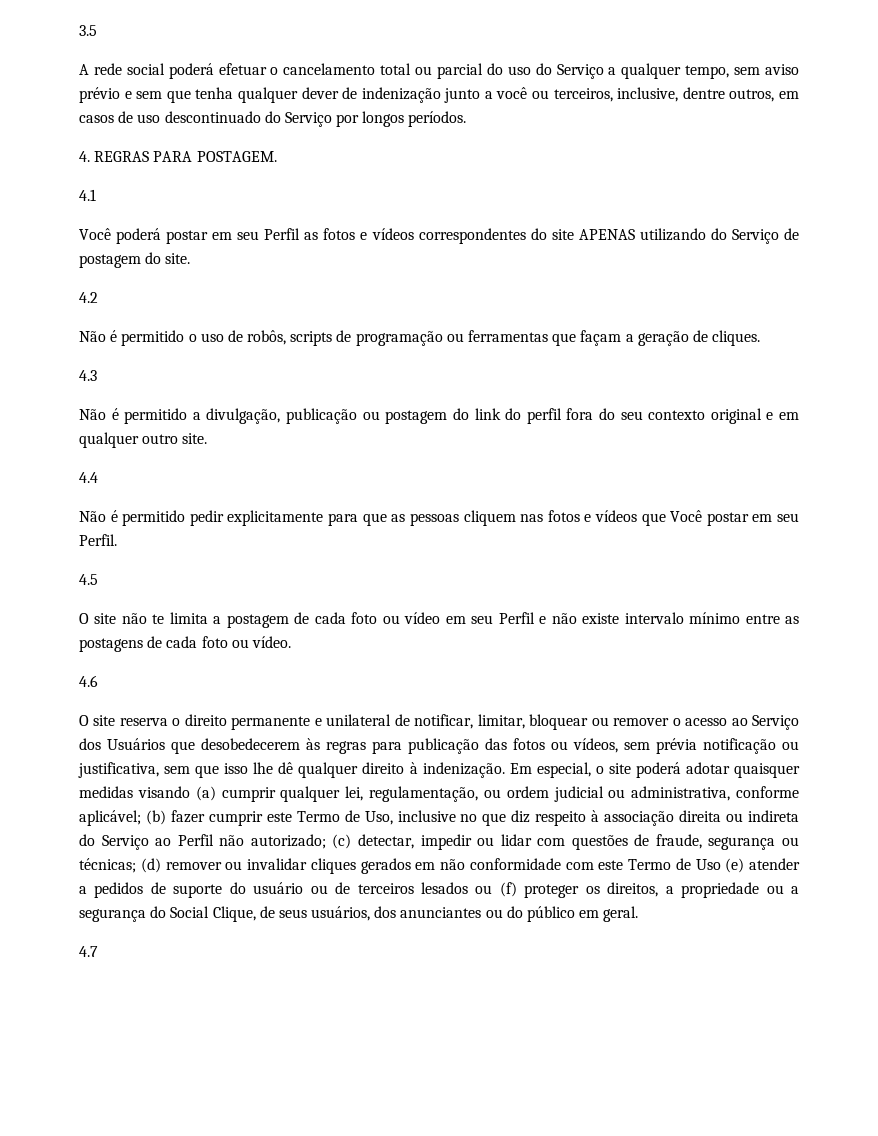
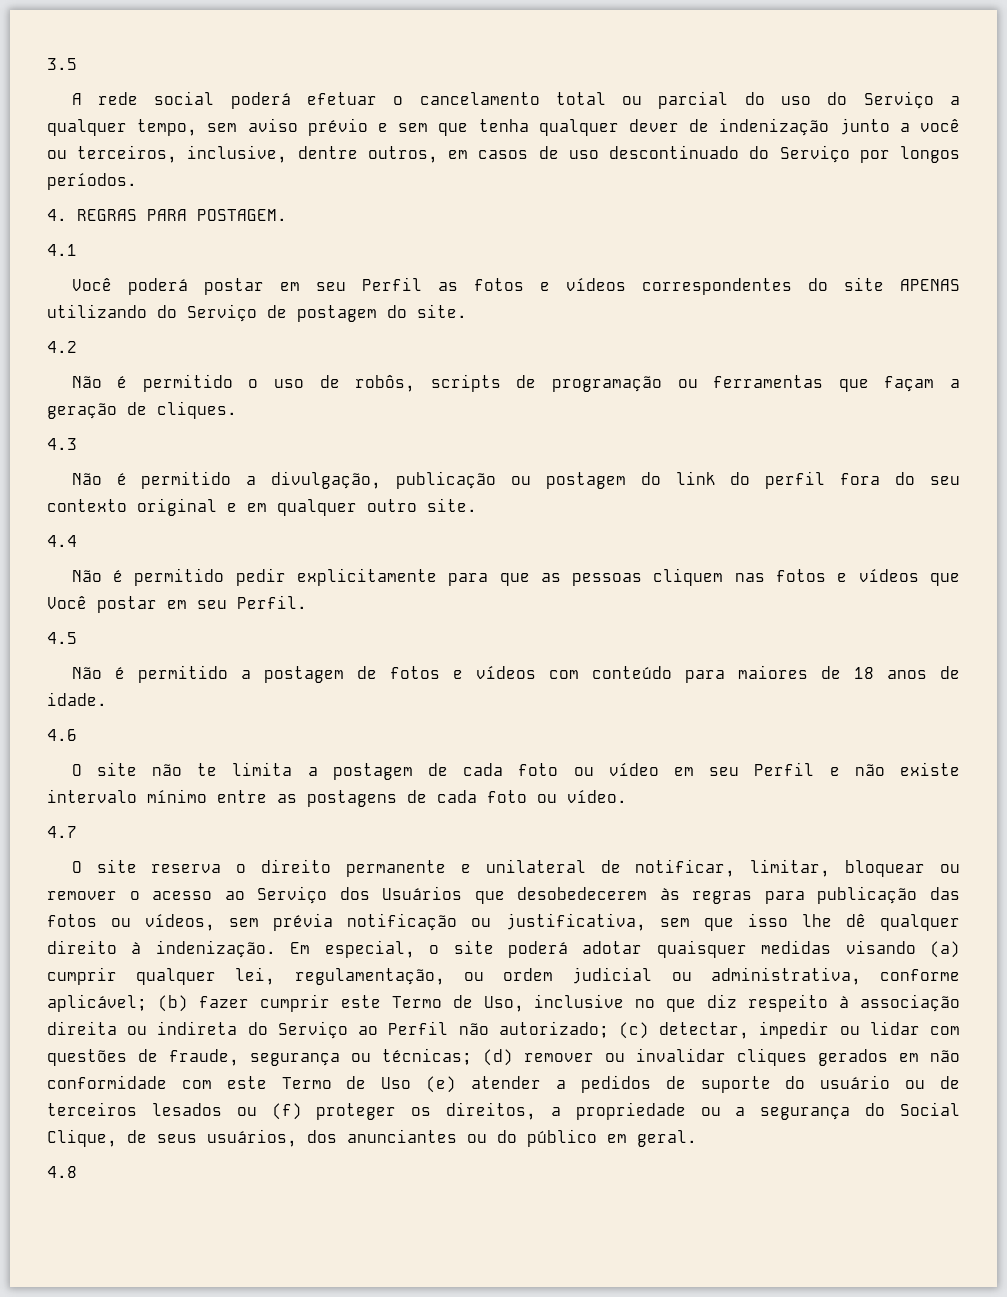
(98, 579) none -> [71,665,960,683] [47,692,107,706] [47,729,77,741] // Não é permitido a postagem de fotos e vídeos com conteúdo para maiores de 18 anos de idade. // 4.6
[79,675,98,687] 4.6 -> [47,826,77,838] 4.7
[79,946,98,957] 4.7 -> [47,1166,77,1178] 4.8

